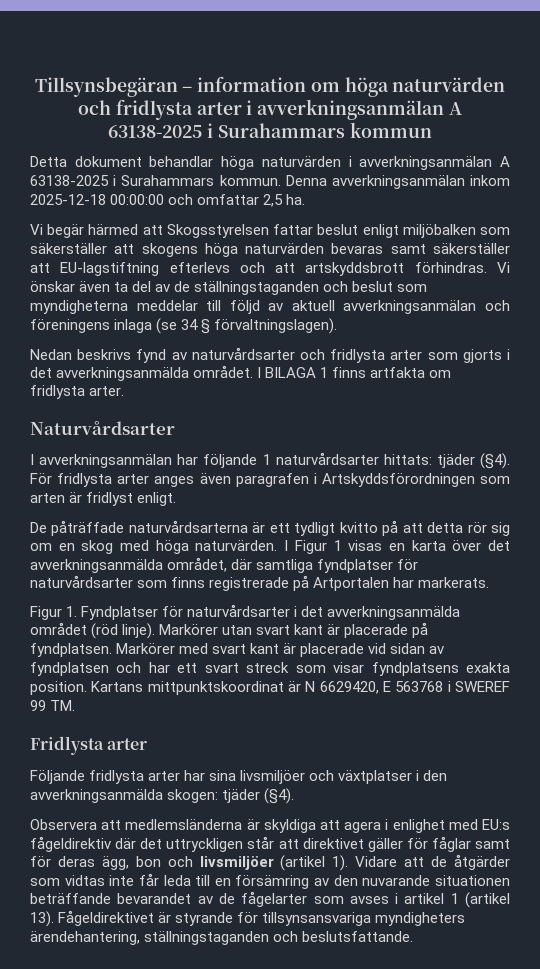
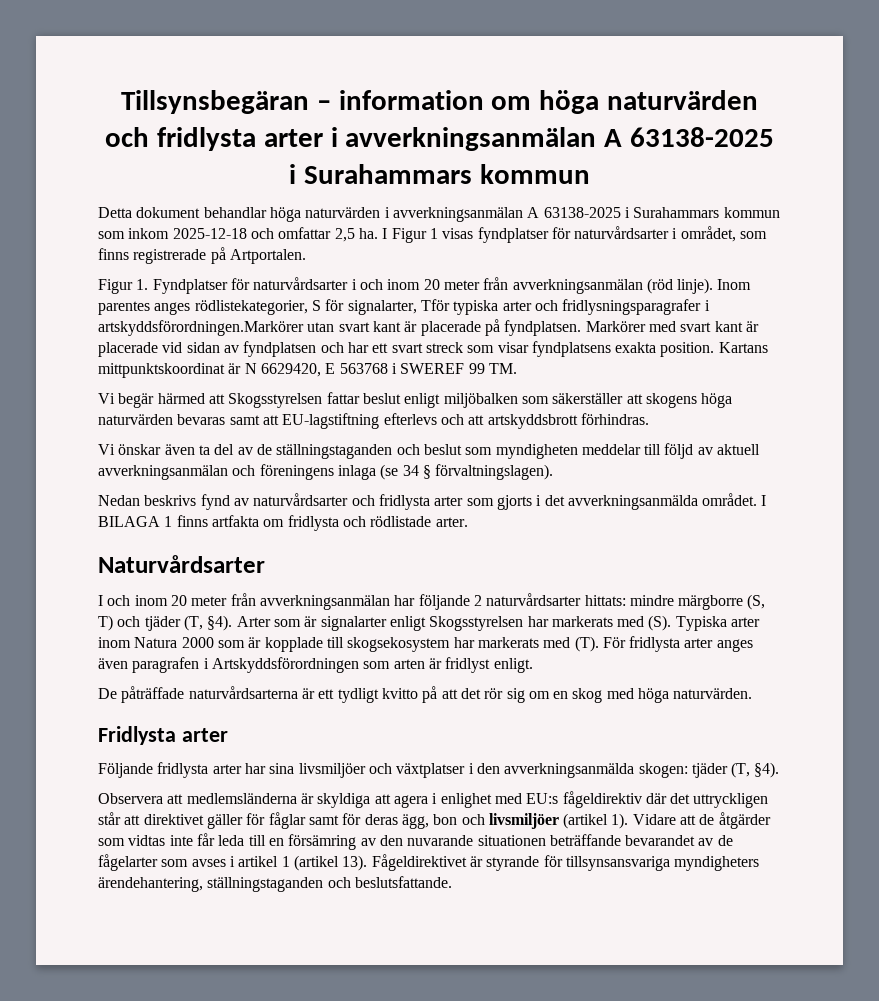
[219,175,465,189] kommun. Denna avverkningsanmälan -> [723,207,780,218] [98,231,125,239] kommun som
[110,194,165,205] 00:00:00 -> (247, 233) none
[30,224,511,238] [30,243,510,257] [30,262,510,276] [30,281,428,295] [30,300,510,314] [30,318,338,334] [30,347,510,363] [30,365,452,381] [30,385,125,399] [30,421,175,435] [30,452,510,469] [30,473,510,487] [30,492,177,506] [30,520,510,536] [30,540,510,554] [30,557,314,573] // Vi begär härmed att Skogsstyrelsen fattar beslut enligt miljöbalken som säkerställer att skogens höga naturvärden bevaras samt säkerställer att EU-lagstiftning efterlevs och att artskyddsbrott förhindras. Vi önskar även ta del av de ställningstaganden och beslut som myndigheterna meddelar till följd av aktuell avverkningsanmälan och föreningens inlaga (se 34 § förvaltningslagen). // Nedan beskrivs fynd av naturvårdsarter och fridlysta arter som gjorts i det avverkningsanmälda området. I BILAGA 1 finns artfakta om fridlysta arter. // Naturvårdsarter // I avverkningsanmälan har följande 1 naturvårdsarter hittats: tjäder (§4). För fridlysta arter anges även paragrafen i Artskyddsförordningen som arten är fridlyst enligt. // De påträffade naturvårdsarterna är ett tydligt kvitto på att detta rör sig om en skog med höga naturvärden. I Figur 1 visas en karta över det avverkningsanmälda området, där samtliga -> [382,228,474,243] I Figur 1 visas
(133, 581) none -> [672,226,736,242] i området,
[313,577,490,591] Artportalen har markerats. -> [229,249,306,264] Artportalen.
[301,606,461,620] [30,622,219,639] det avverkningsanmälda området (röd linje). Markörer -> [359,277,752,294] [98,299,710,315] [98,320,304,336] och inom 20 meter från avverkningsanmälan (röd linje). Inom parentes anges rödlistekategorier, S för signalarter, Tför typiska arter och fridlysningsparagrafer i artskyddsförordningen.Markörer
(76, 705) none -> [98,392,733,408] [98,413,649,429] [98,443,761,459] [98,464,554,480] [98,493,767,510] [98,515,468,531] [98,555,265,573] [98,593,766,610] [98,615,761,631] [98,636,753,652] [98,657,533,673] [98,686,753,703] // Vi begär härmed att Skogsstyrelsen fattar beslut enligt miljöbalken som säkerställer att skogens höga naturvärden bevaras samt att EU-lagstiftning efterlevs och att artskyddsbrott förhindras. // Vi önskar även ta del av de ställningstaganden och beslut som myndigheten meddelar till följd av aktuell avverkningsanmälan och föreningens inlaga (se 34 § förvaltningslagen). // Nedan beskrivs fynd av naturvårdsarter och fridlysta arter som gjorts i det avverkningsanmälda området. I BILAGA 1 finns artfakta om fridlysta och rödlistade arter. // Naturvårdsarter // I och inom 20 meter från avverkningsanmälan har följande 2 naturvårdsarter hittats: mindre märgborre (S, T) och tjäder (T, §4). Arter som är signalarter enligt Skogsstyrelsen har markerats med (S). Typiska arter inom Natura 2000 som är kopplade till skogsekosystem har markerats med (T). För fridlysta arter anges även paragrafen i Artskyddsförordningen som arten är fridlyst enligt. // De påträffade naturvårdsarterna är ett tydligt kvitto på att det rör sig om en skog med höga naturvärden.
[264,788,295,804] (§4). -> [731,762,780,778] (T, §4).

